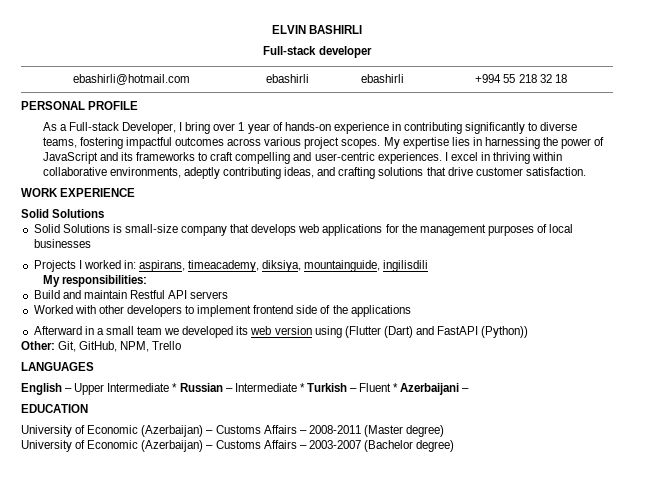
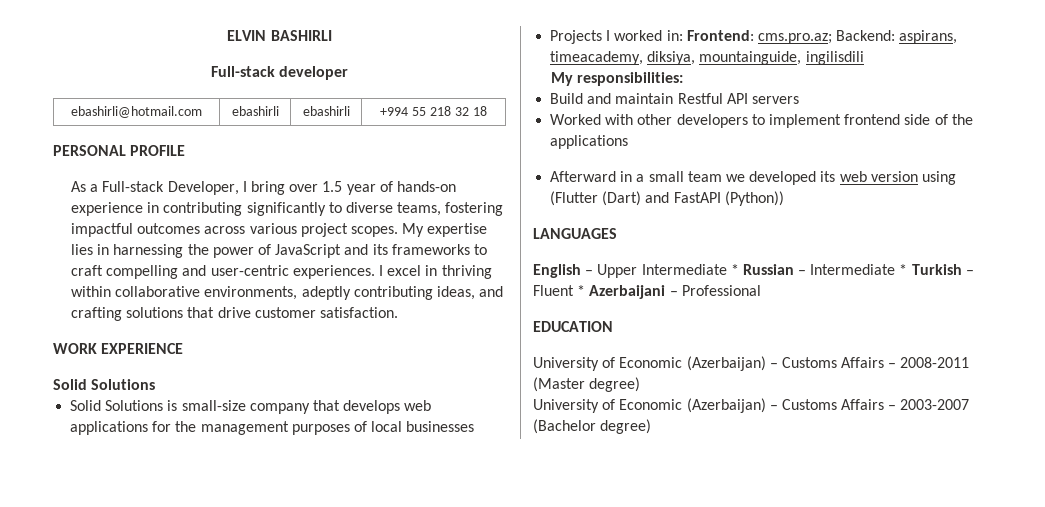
[238,122,245,131] 1 -> [322,181,343,192] 1.5
(136, 264) none -> [686,30,896,44] Frontend: cms.pro.az; Backend:
[21,341,182,352] // Other: Git, GitHub, NPM, Trello -> (784, 198) none
(470, 390) none -> [681,285,761,296] Professional

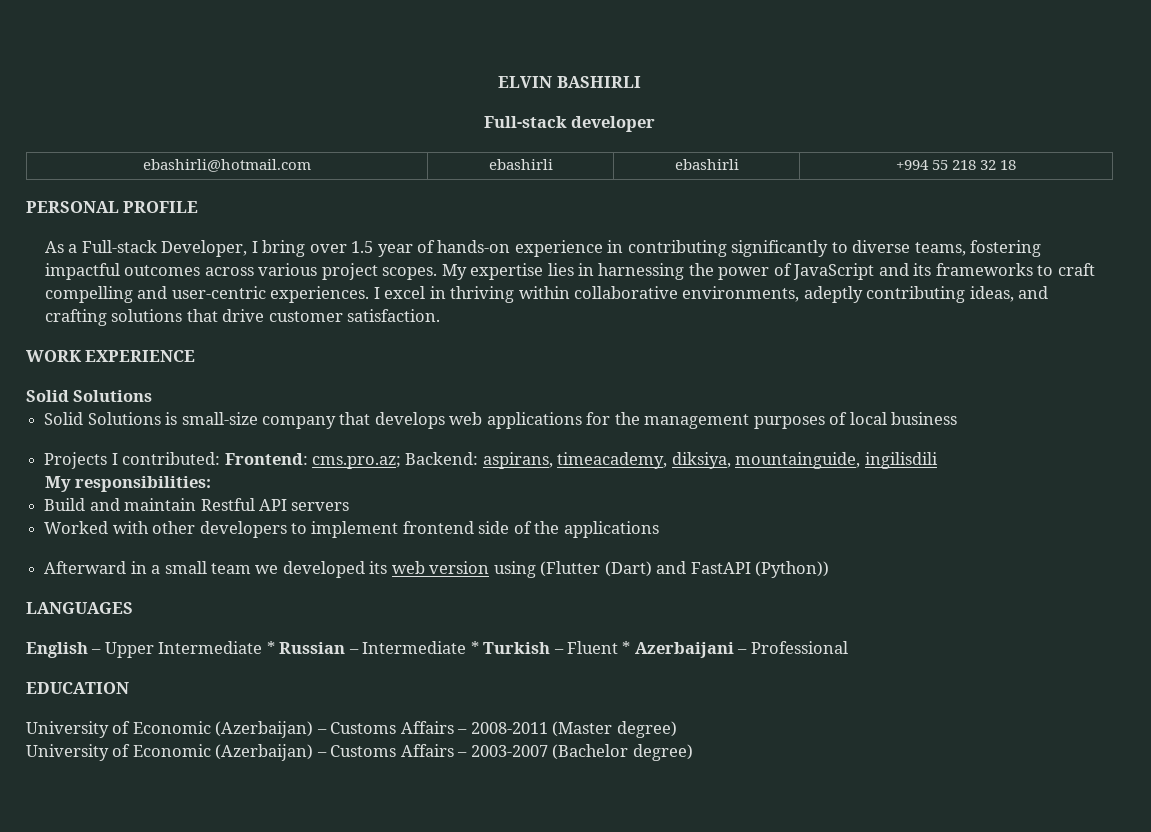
[406,421,475,432] businesses -> [890,412,957,425] business
[614,30,683,41] worked in: -> [122,452,221,465] contributed:

